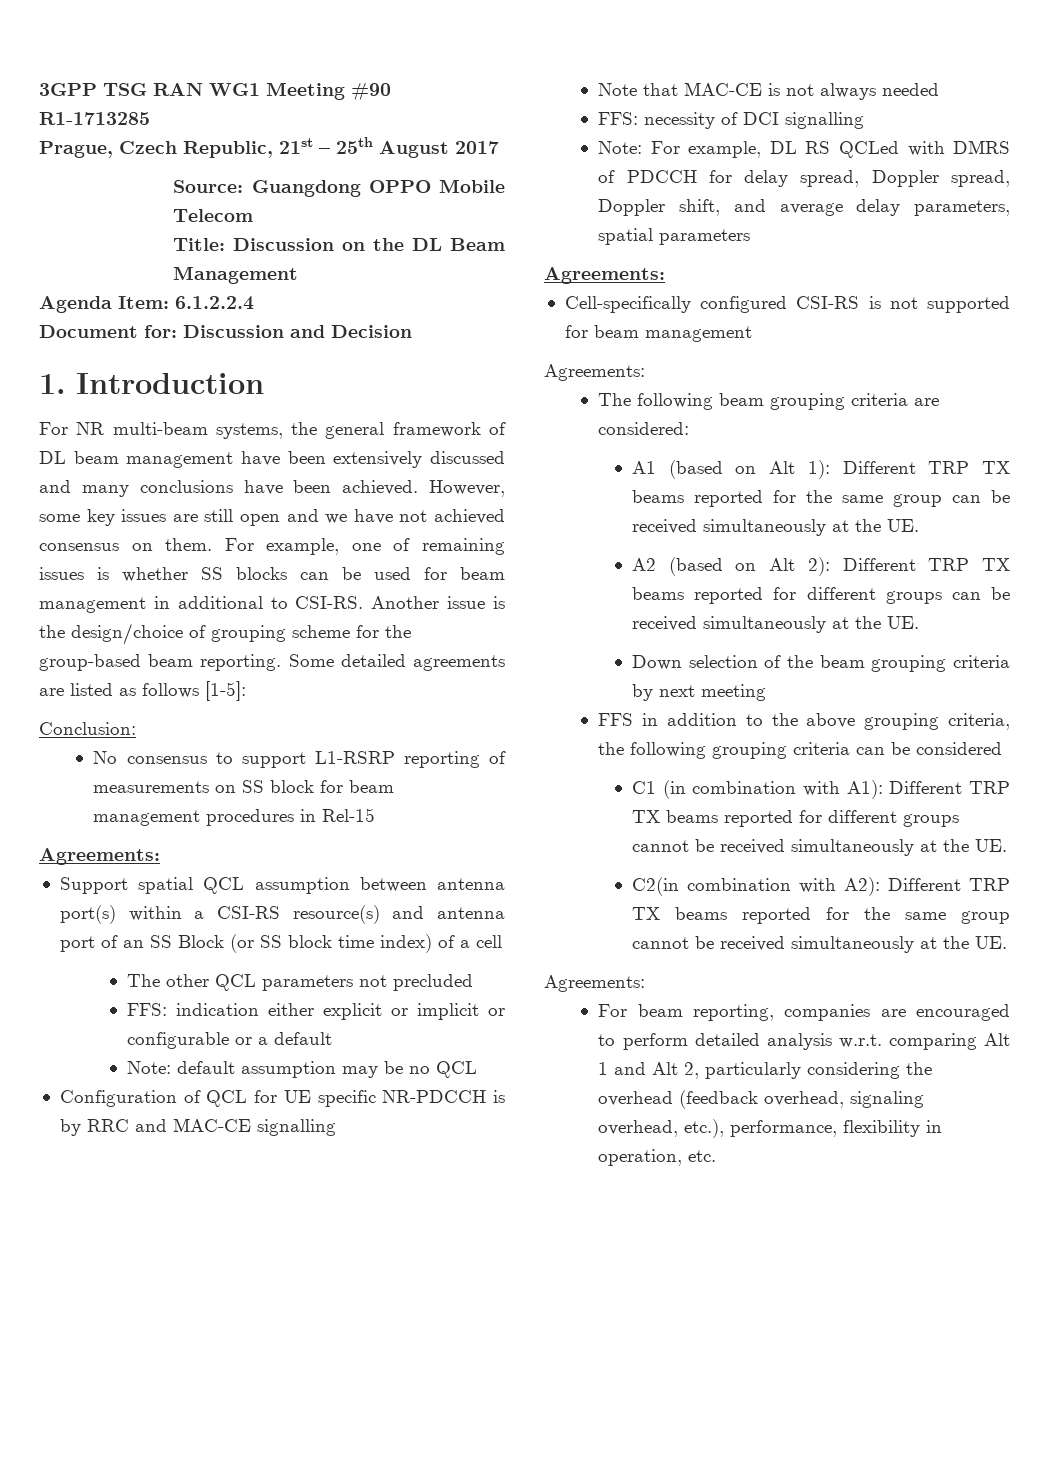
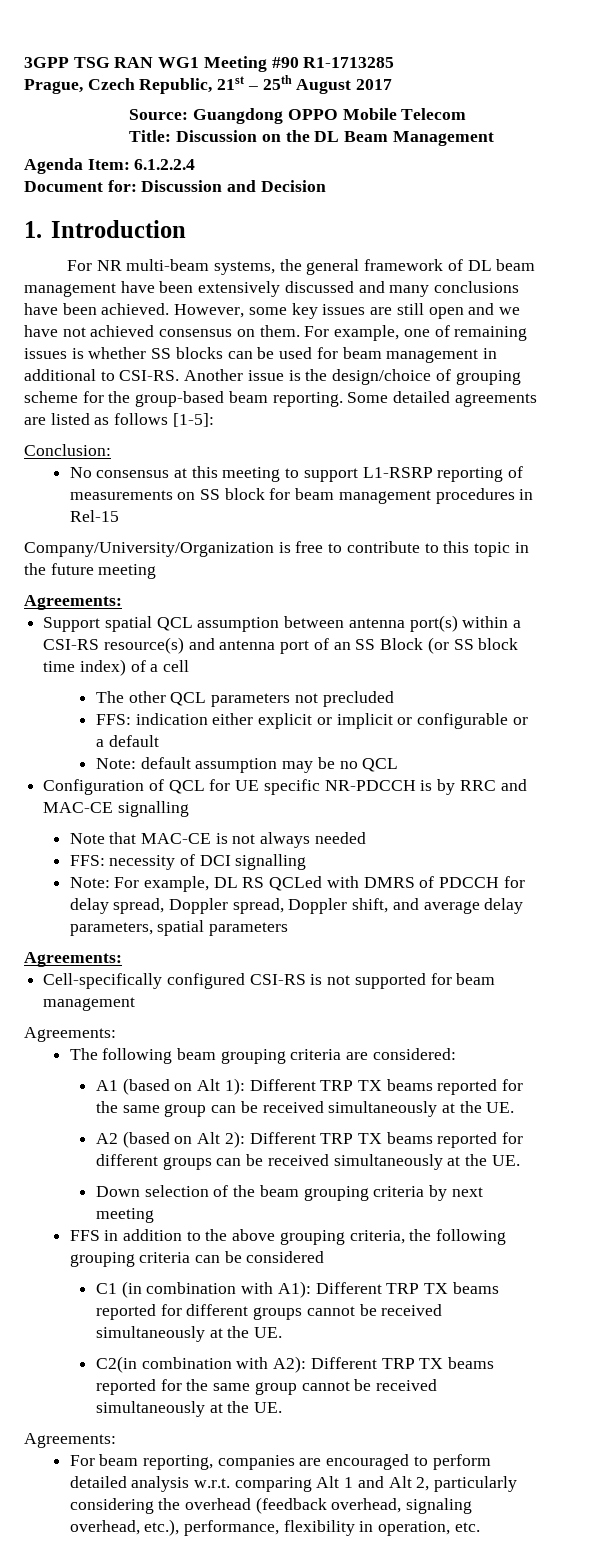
(207, 760) none -> [174,466,281,482] at this meeting
(376, 815) none -> [24,541,529,557] [24,563,157,579] // Company/University/Organization is free to contribute to this topic in the future meeting

